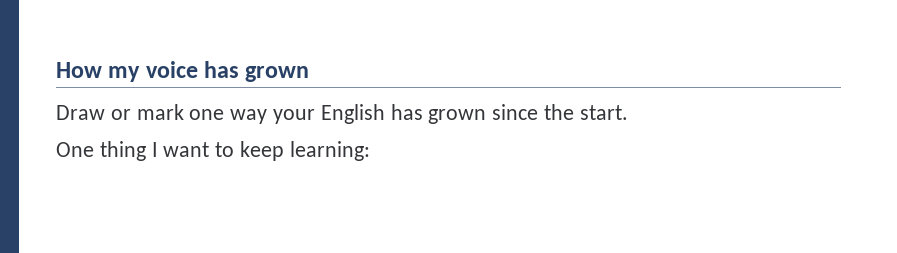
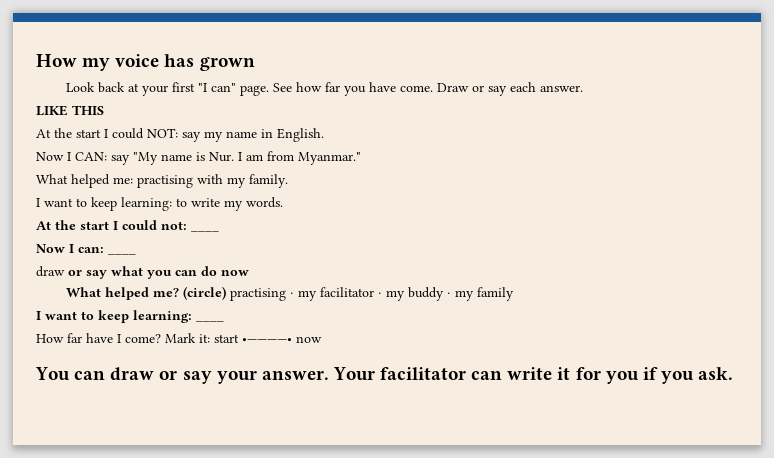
[56,104,628,124] [56,141,370,161] Draw or mark one way your English has grown since the start. // One thing I want to keep learning: -> [66,82,584,96] [36,105,104,116] [36,128,324,142] [36,151,361,165] [36,174,288,188] [36,197,283,211] [36,220,187,230] [191,230,219,232] [36,244,104,253] [108,253,136,255] [36,266,249,279] [66,286,515,301] [36,310,224,323] [36,333,322,343] [35,367,734,384] Look back at your first "I can" page. See how far you have come. Draw or say each answer. // LIKE THIS // At the start I could NOT: say my name in English. // Now I CAN: say "My name is Nur. I am from Myanmar." // What helped me: practising with my family. // I want to keep learning: to write my words. // At the start I could not: ____ // Now I can: ____ // draw or say what you can do now // What helped me? (circle) practising · my facilitator · my buddy · my family // I want to keep learning: ____ // How far have I come? Mark it: start •————• now // You can draw or say your answer. Your facilitator can write it for you if you ask.

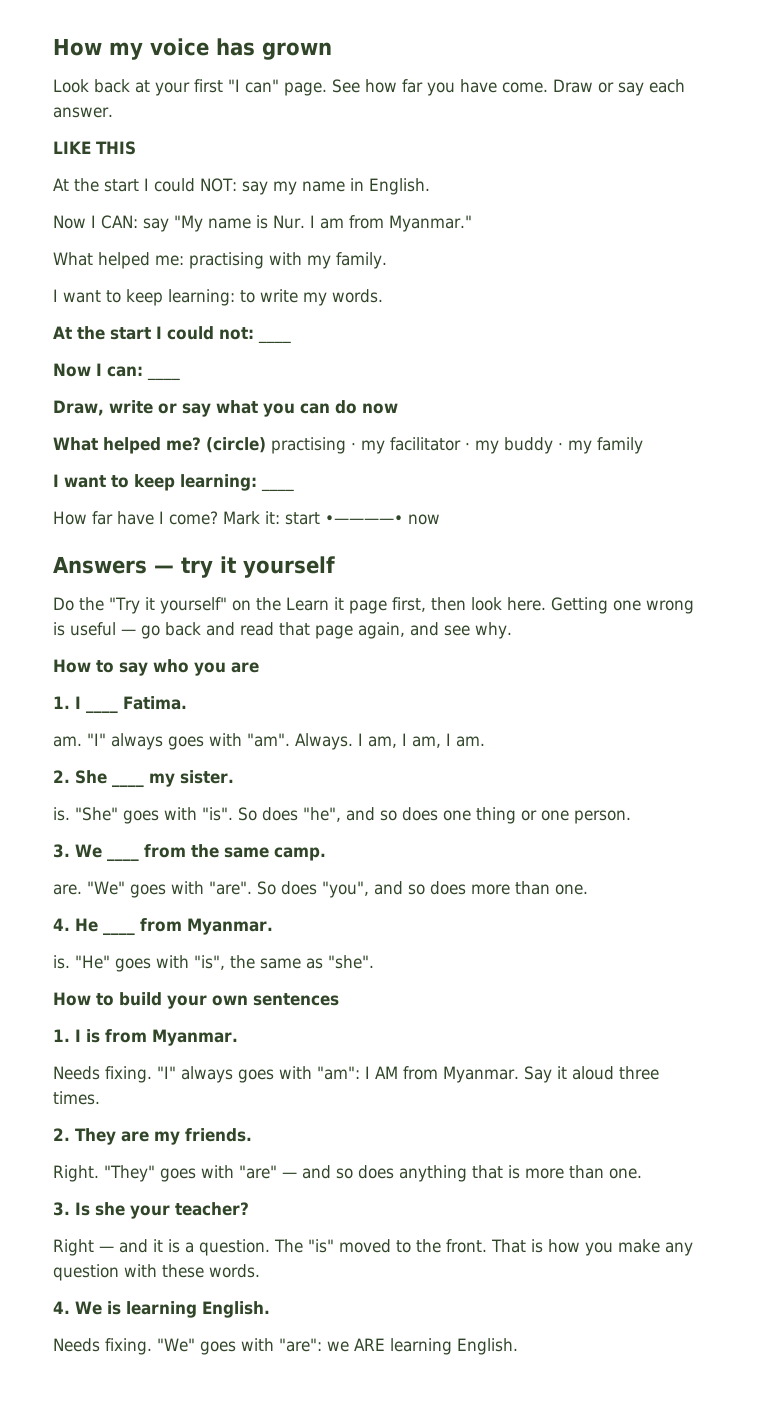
[36,266,65,277] draw -> [53,400,153,416] Draw, write
[35,367,734,384] You can draw or say your answer. Your facilitator can write it for you if you ask. -> [53,556,335,578] [53,597,694,614] [53,622,512,639] [53,659,259,676] [53,696,81,709] [86,696,187,714] [53,733,485,750] [53,770,234,788] [53,807,631,824] [53,844,326,862] [53,881,588,898] [53,918,273,936] [53,955,374,972] [53,992,339,1009] [53,1029,238,1046] [53,1066,659,1083] [53,1091,100,1105] [53,1128,252,1145] [53,1165,642,1182] [53,1202,249,1219] [53,1239,693,1256] [53,1264,260,1281] [53,1301,270,1318] [53,1338,518,1355] Answers — try it yourself // Do the "Try it yourself" on the Learn it page first, then look here. Getting one wrong is useful — go back and read that page again, and see why. // How to say who you are // 1. I ____ Fatima. // am. "I" always goes with "am". Always. I am, I am, I am. // 2. She ____ my sister. // is. "She" goes with "is". So does "he", and so does one thing or one person. // 3. We ____ from the same camp. // are. "We" goes with "are". So does "you", and so does more than one. // 4. He ____ from Myanmar. // is. "He" goes with "is", the same as "she". // How to build your own sentences // 1. I is from Myanmar. // Needs fixing. "I" always goes with "am": I AM from Myanmar. Say it aloud three times. // 2. They are my friends. // Right. "They" goes with "are" — and so does anything that is more than one. // 3. Is she your teacher? // Right — and it is a question. The "is" moved to the front. That is how you make any question with these words. // 4. We is learning English. // Needs fixing. "We" goes with "are": we ARE learning English.

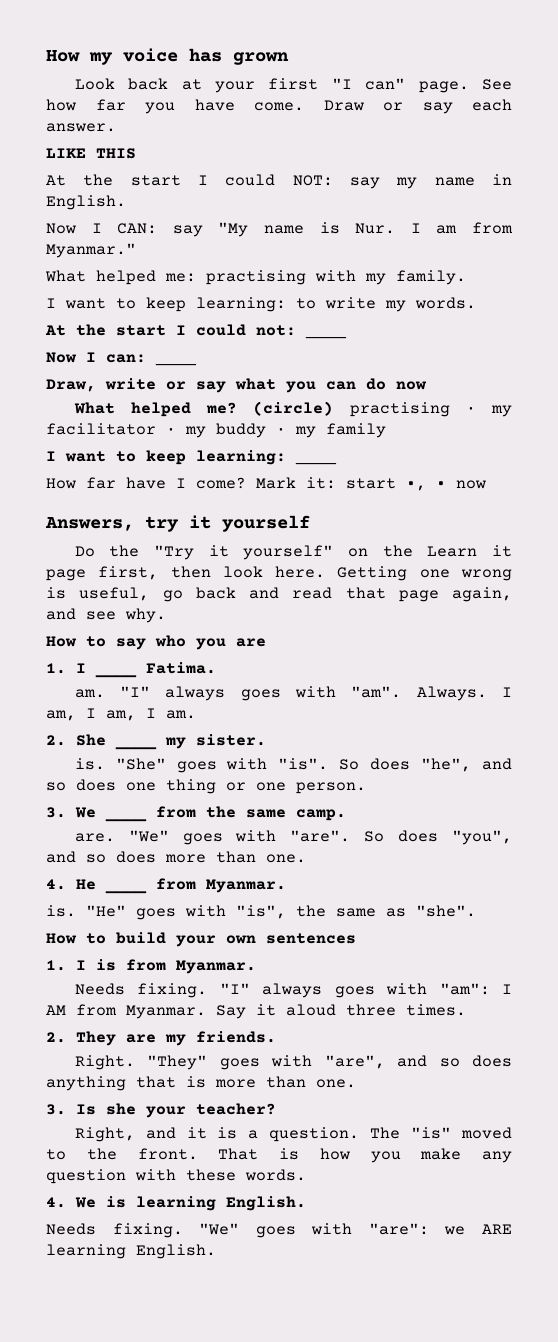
[325,514,440,525] [53,556,174,574] •————• now // Answers — -> [406,480,486,491] [45,517,134,531] •, • now // Answers,
[70,622,136,636] useful — -> [79,587,150,601] useful,
[239,1165,297,1179] "are" — -> [324,1055,385,1069] "are",
[53,1239,114,1256] Right — -> [74,1127,135,1142] Right,

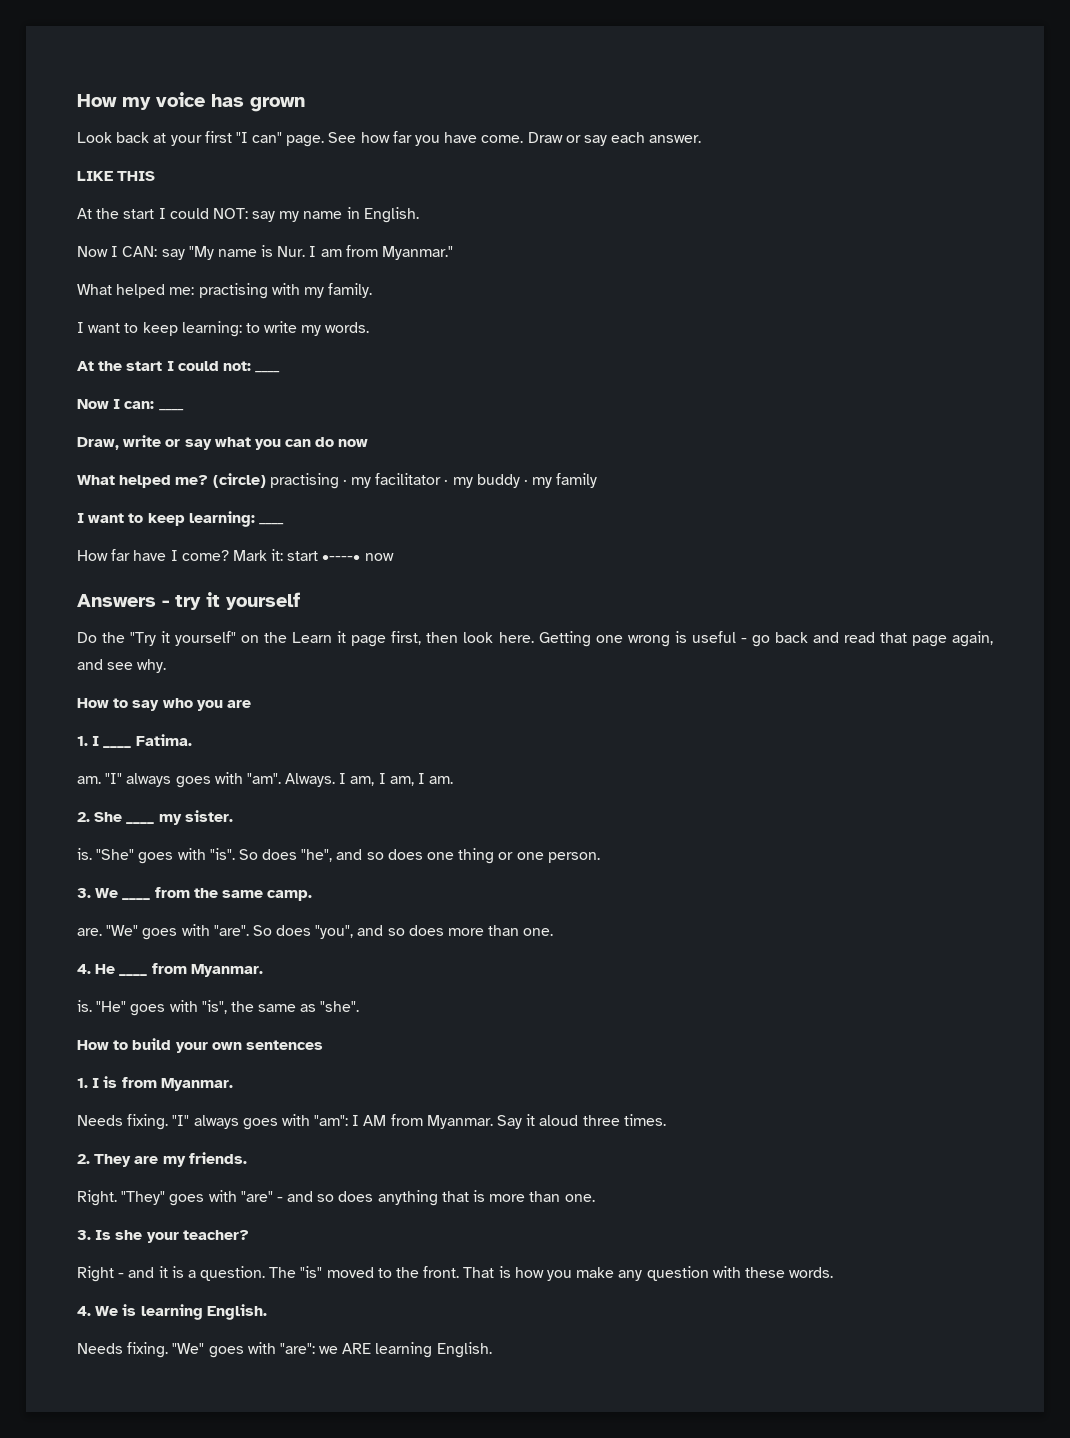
[406,480,486,491] [45,517,134,531] •, • now // Answers, -> [322,553,394,561] [77,594,169,607] •----• now // Answers -
[79,587,150,601] useful, -> [691,631,747,643] useful -
[324,1055,385,1069] "are", -> [240,1191,283,1202] "are" -
[74,1127,135,1142] Right, -> [77,1266,125,1282] Right -

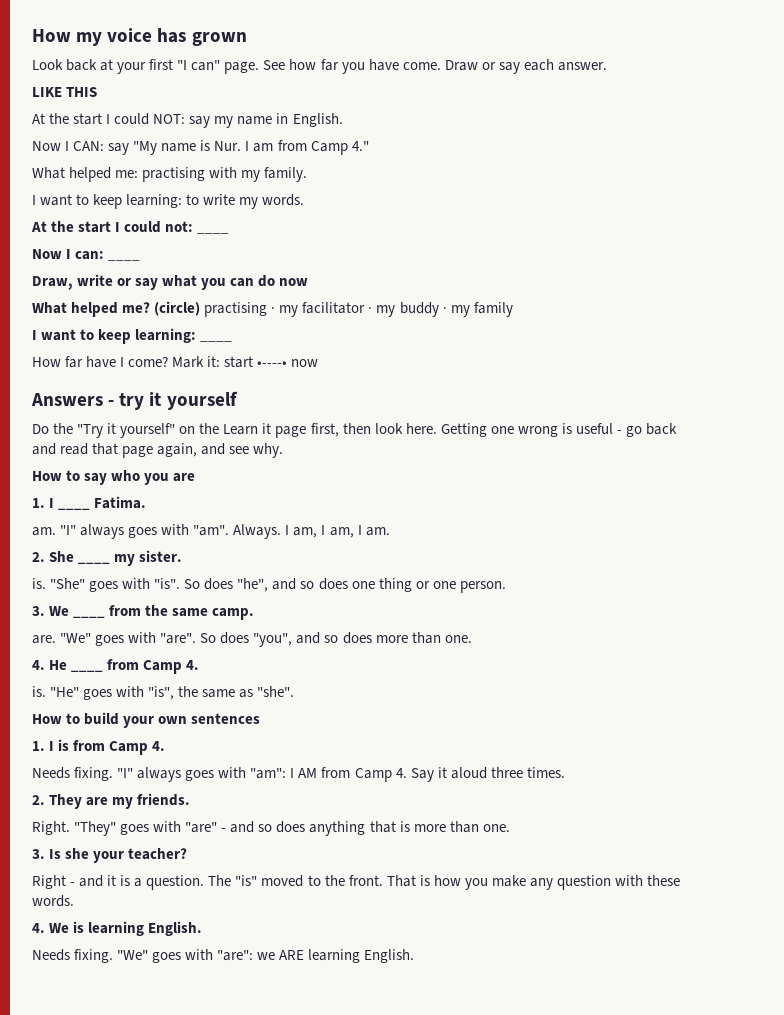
[382,246,454,260] Myanmar." -> [310,141,369,155] Camp 4."
[190,964,263,977] Myanmar. -> [143,660,200,674] Camp 4.
[160,1078,233,1091] Myanmar. -> [109,741,166,755] Camp 4.
[426,1115,493,1129] Myanmar. -> [354,768,407,782] Camp 4.

